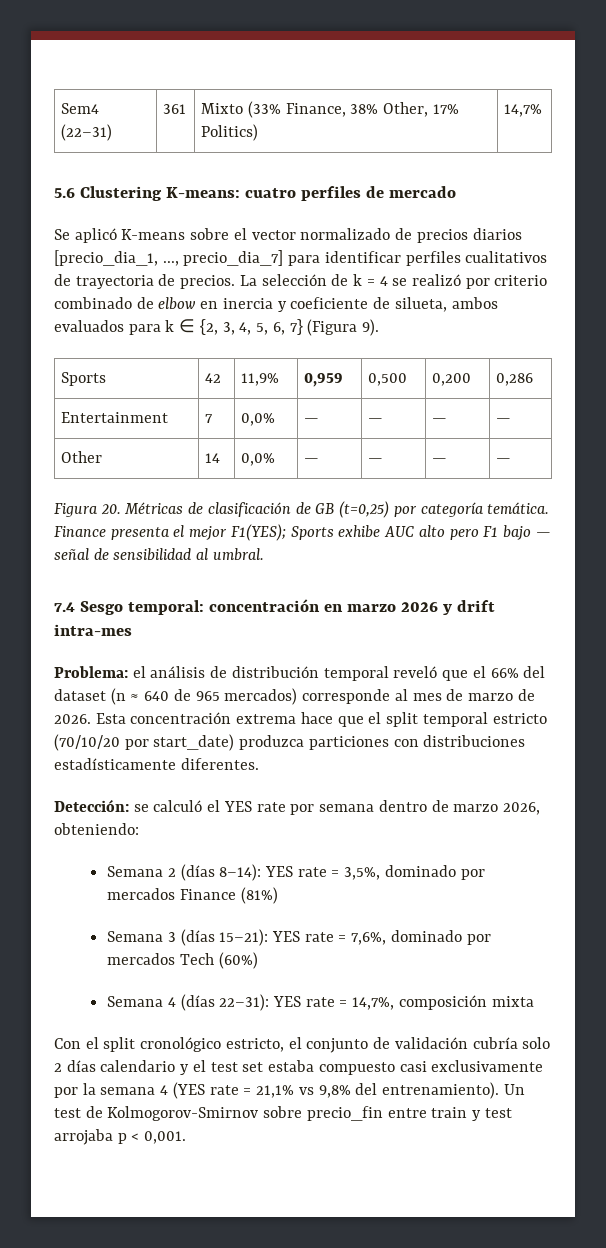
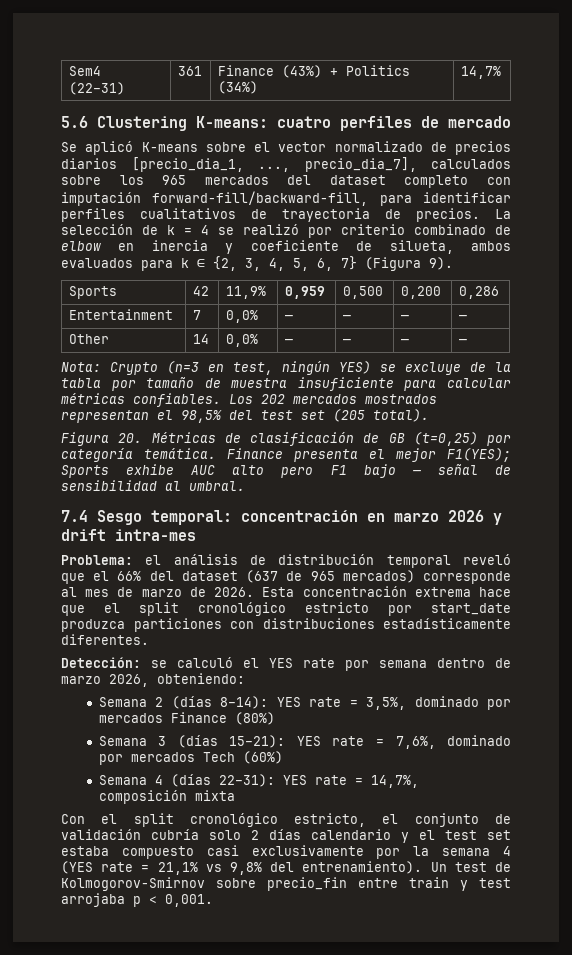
[201,101,459,118] [201,124,259,141] Mixto (33% Finance, 38% Other, 17% Politics) -> [217,65,410,78] [217,81,258,94] Finance (43%) + Politics (34%)
[183,250,284,266] precio_dia_7] -> [304,157,511,172] [61,175,511,188] [61,191,369,206] precio_dia_7], calculados sobre los 965 mercados del dataset completo con imputación forward-fill/backward-fill,
(512, 460) none -> [61,361,511,375] [61,377,511,391] [61,393,437,407] [61,409,429,423] // Nota: Crypto (n=3 en test, ningún YES) se excluye de la tabla por tamaño de muestra insuficiente para calcular métricas confiables. Los 202 mercados mostrados representan el 98,5% del test set (205 total).
[110,688,170,705] (n ≈ 640 -> [246,570,279,583] (637
[422,712,547,727] [54,734,235,751] temporal estricto (70/10/20 por start_date) -> [198,602,511,616] cronológico estricto por start_date
[240,887,278,904] (81%) -> [234,712,275,725] (80%)

